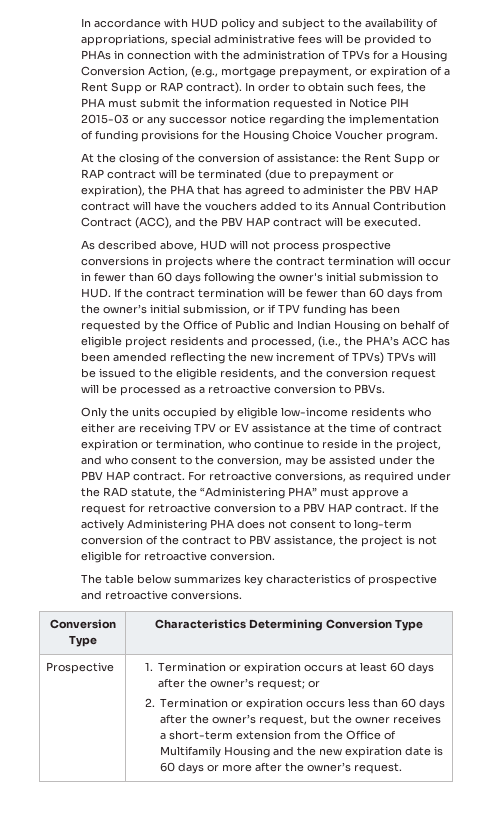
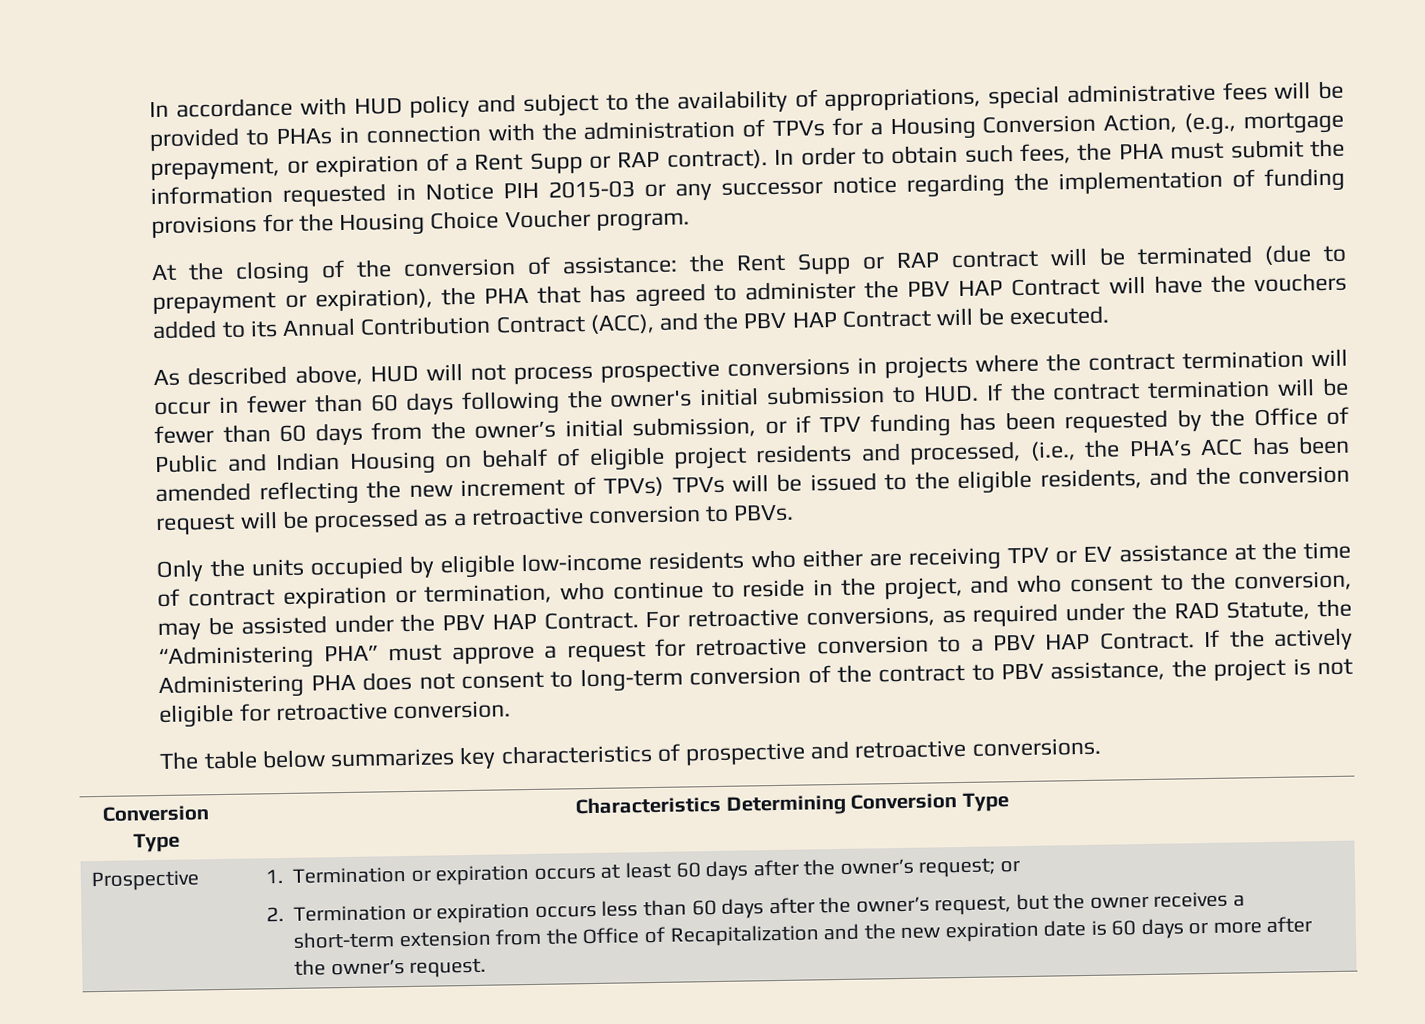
[81,202,131,211] contract -> [1011,277,1101,297] Contract
[273,218,323,227] contract -> [841,309,932,328] Contract
[133,472,186,481] contract. -> [543,611,639,630] Contract.
[131,488,176,498] statute, -> [1226,600,1311,621] Statute,
[355,504,408,513] contract. -> [1099,631,1195,650] Contract.
[160,746,271,758] Multifamily Housing -> [669,924,820,947] Recapitalization

